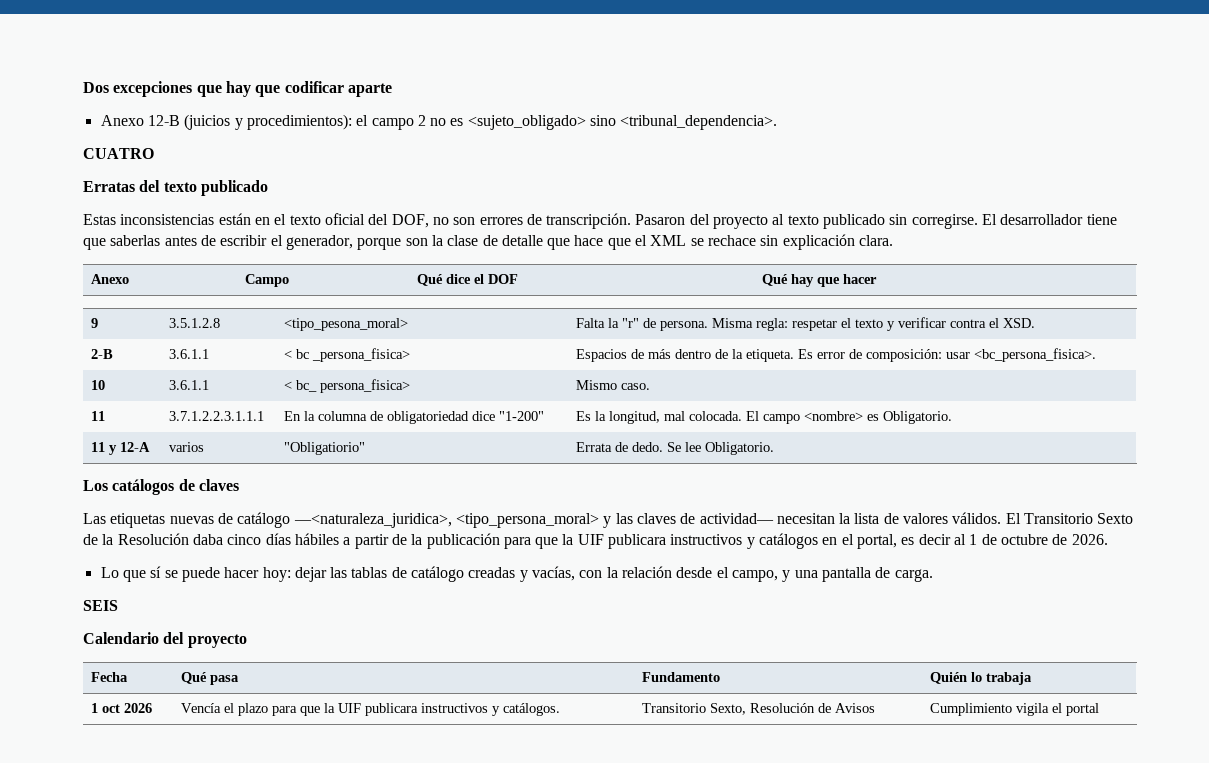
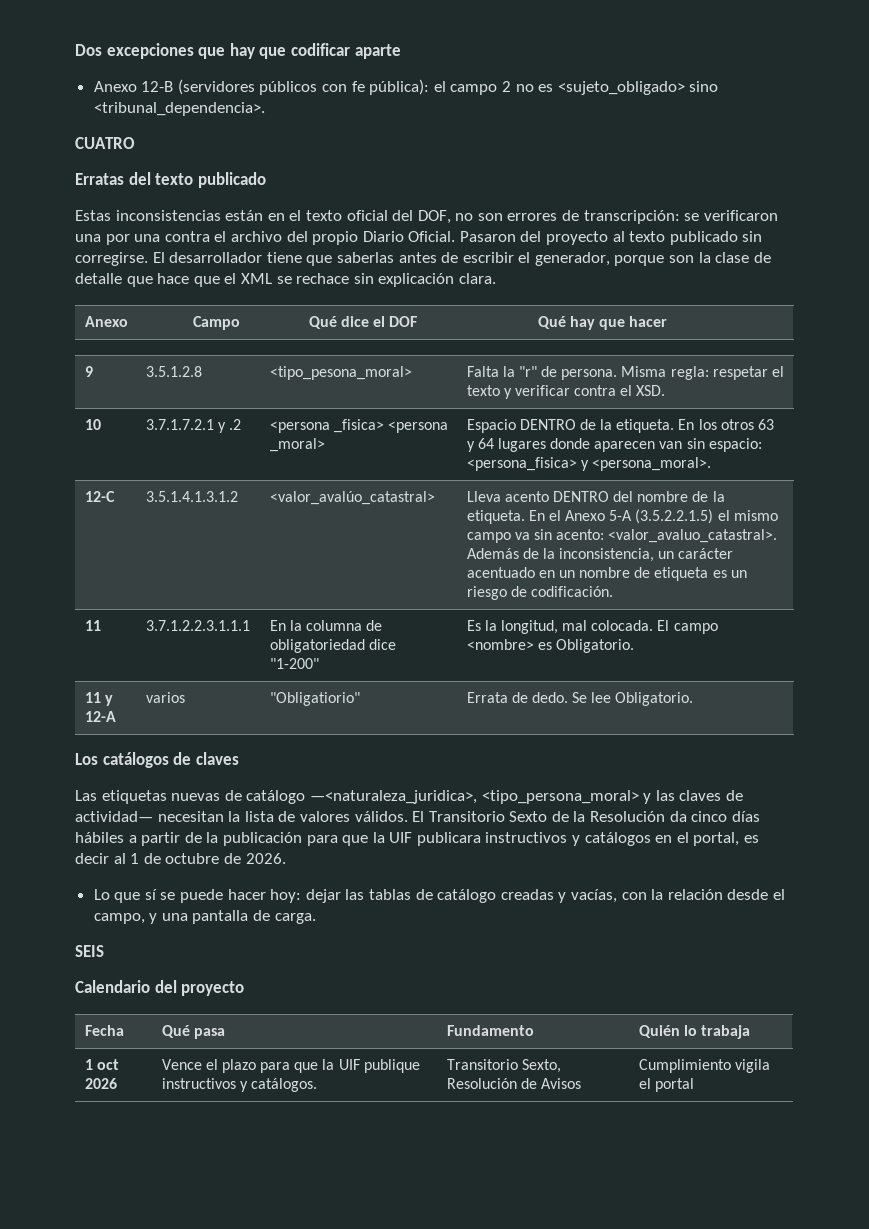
[184,114,352,130] (juicios y procedimientos): -> [177,79,430,95] (servidores públicos con fe pública):
[546,213,632,229] transcripción. -> [583,210,778,224] [75,231,456,245] transcripción: se verificaron una por una contra el archivo del propio Diario Oficial.
[90,349,113,359] [168,349,209,359] [283,348,410,362] [575,348,1096,362] [90,380,105,390] [168,380,209,390] [283,379,410,393] [575,380,650,390] 2-B | 3.6.1.1 | < bc _persona_fisica> | Espacios de más dentro de la etiqueta. Es error de composición: usar <bc_persona_fisica>. // 10 | 3.6.1.1 | < bc_ persona_fisica> | Mismo caso. -> [84,419,101,430] [145,419,241,433] [269,419,448,433] [269,438,325,452] [466,419,775,433] [466,438,762,452] [466,457,711,471] [84,491,115,502] [145,491,238,502] [269,491,435,505] [466,491,725,502] [466,509,778,524] [466,529,778,543] [466,548,734,562] [466,567,747,581] [466,586,613,600] 10 | 3.7.1.7.2.1 y .2 | <persona _fisica> <persona _moral> | Espacio DENTRO de la etiqueta. En los otros 63 y 64 lugares donde aparecen van sin espacio: <persona_fisica> y <persona_moral>. // 12-C | 3.5.1.4.1.3.1.2 | <valor_avalúo_catastral> | Lleva acento DENTRO del nombre de la etiqueta. En el Anexo 5-A (3.5.2.2.1.5) el mismo campo va sin acento: <valor_avaluo_catastral>. Además de la inconsistencia, un carácter acentuado en un nombre de etiqueta es un riesgo de codificación.
[192,534,223,545] daba -> [669,811,687,822] da
[180,703,221,713] Vencía -> [161,1059,202,1070] Vence
[364,703,418,716] publicara -> [363,1059,420,1073] publique

